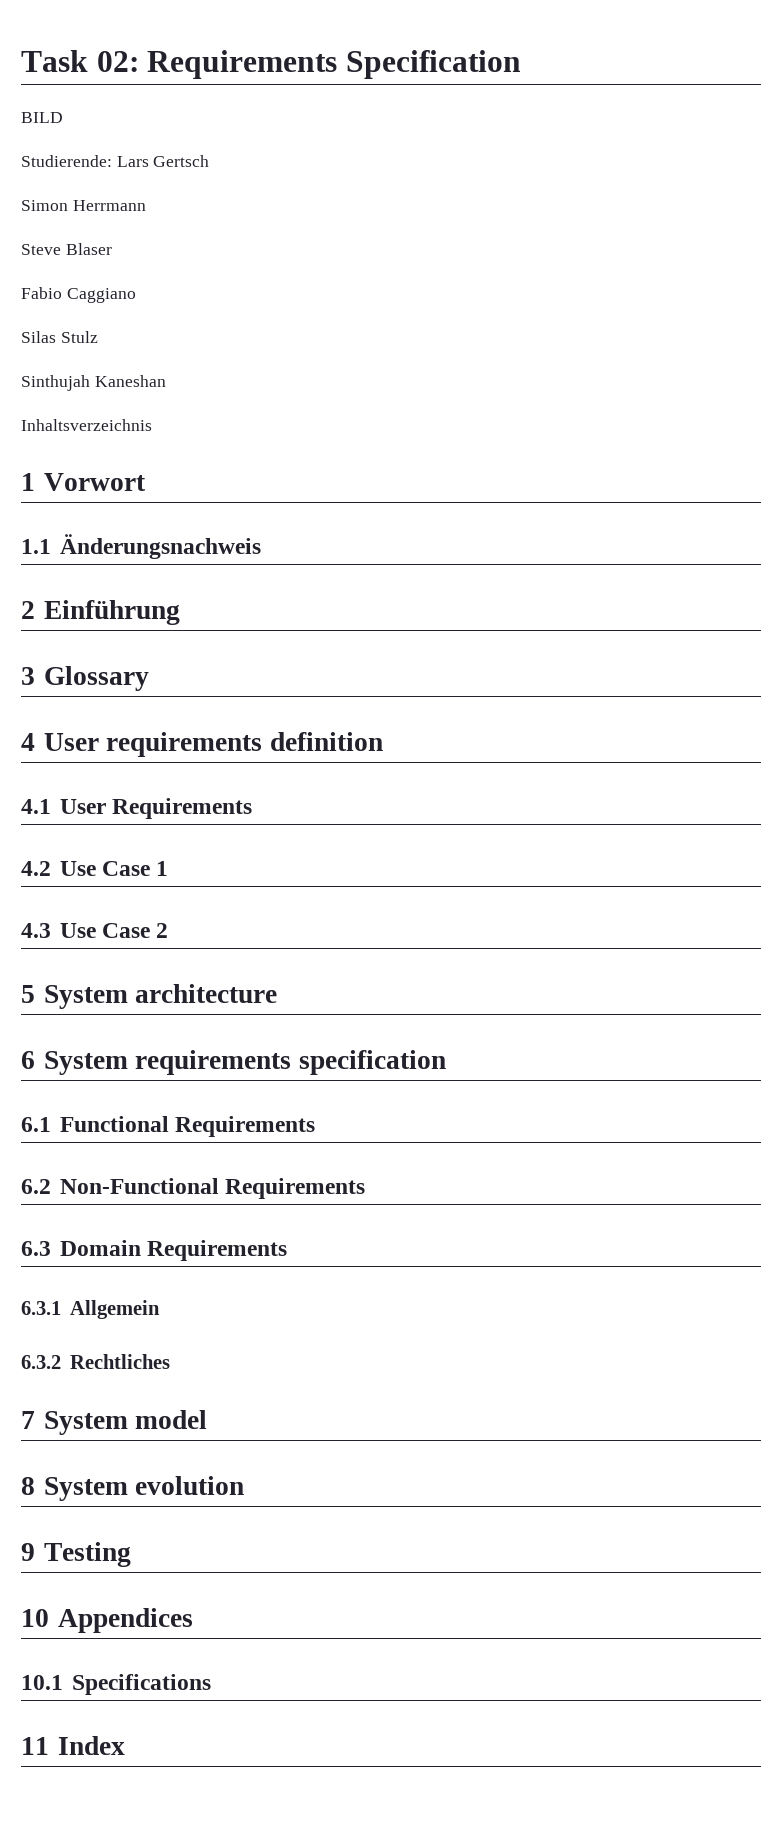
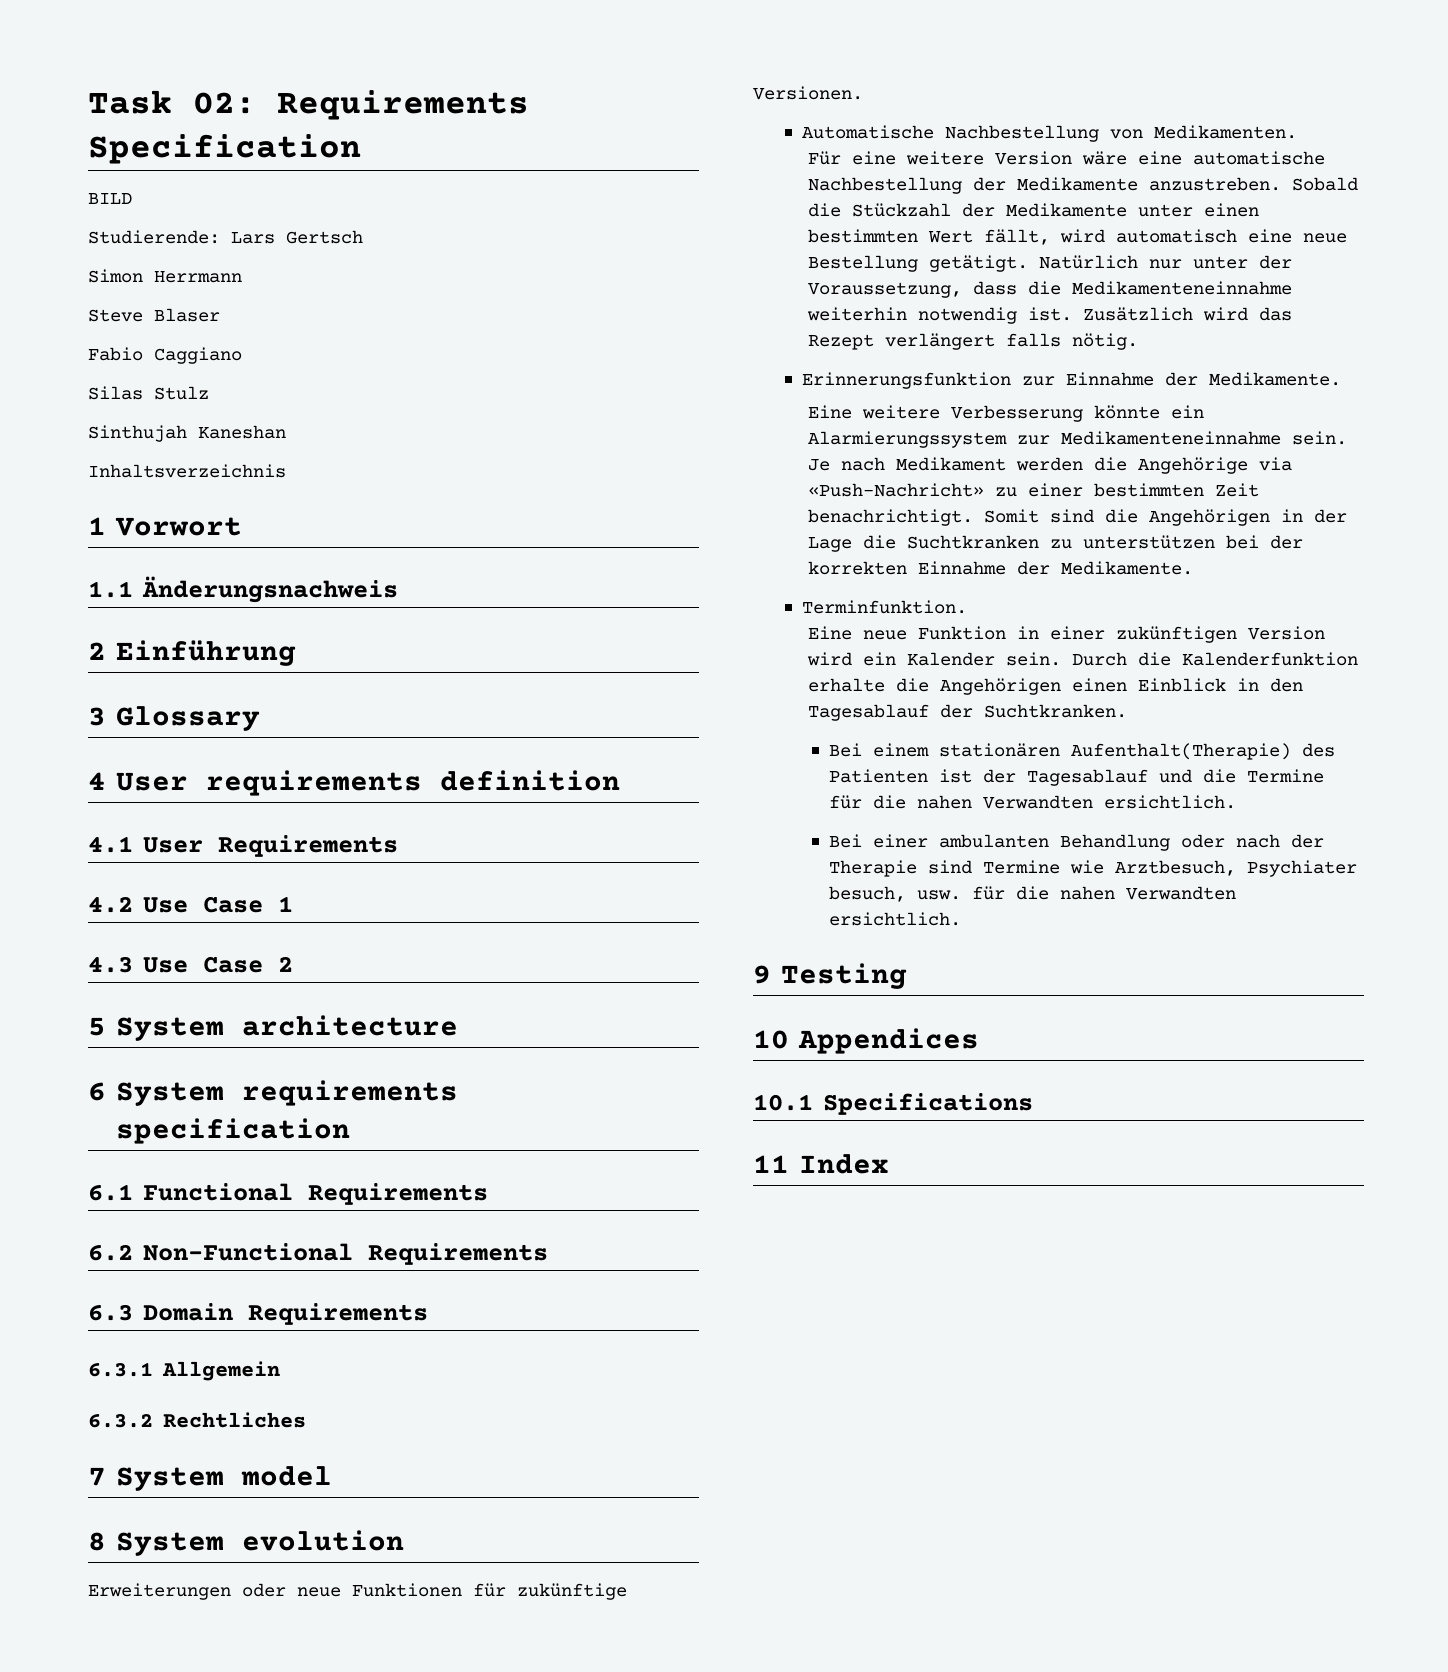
(245, 1485) none -> [88,1583,627,1600] [753,86,863,100] [801,125,1297,142] [808,151,1326,165] [808,177,1359,194] [808,203,1260,217] [808,229,1348,245] [808,255,1293,272] [808,281,1293,298] [807,307,1293,324] [808,333,1139,350] [801,372,1341,389] [808,405,1205,422] [808,431,1348,448] [808,457,1293,474] [808,483,1260,497] [808,509,1348,526] [808,535,1304,552] [808,561,1194,575] [801,600,967,614] [808,626,1326,643] [807,652,1359,666] [808,678,1304,695] [808,704,1128,721] [829,743,1336,760] [829,769,1325,786] [829,795,1237,809] [829,834,1325,851] [829,860,1358,877] [829,886,1237,902] [829,912,962,926] // Erweiterungen oder neue Funktionen für zukünftige Versionen. // Automatische Nachbestellung von Medikamenten. // Für eine weitere Version wäre eine automatische Nachbestellung der Medikamente anzustreben. Sobald die Stückzahl der Medikamente unter einen bestimmten Wert fällt, wird automatisch eine neue Bestellung getätigt. Natürlich nur unter der Voraussetzung, dass die Medikamenteneinnahme weiterhin notwendig ist. Zusätzlich wird das Rezept verlängert falls nötig. // Erinnerungsfunktion zur Einnahme der Medikamente. // Eine weitere Verbesserung könnte ein Alarmierungssystem zur Medikamenteneinnahme sein. Je nach Medikament werden die Angehörige via «Push-Nachricht» zu einer bestimmten Zeit benachrichtigt. Somit sind die Angehörigen in der Lage die Suchtkranken zu unterstützen bei der korrekten Einnahme der Medikamente. // Terminfunktion. // Eine neue Funktion in einer zukünftigen Version wird ein Kalender sein. Durch die Kalenderfunktion erhalte die Angehörigen einen Einblick in den Tagesablauf der Suchtkranken. // Bei einem stationären Aufenthalt(Therapie) des Patienten ist der Tagesablauf und die Termine für die nahen Verwandten ersichtlich. // Bei einer ambulanten Behandlung oder nach der Therapie sind Termine wie Arztbesuch, Psychiater besuch, usw. für die nahen Verwandten ersichtlich.

